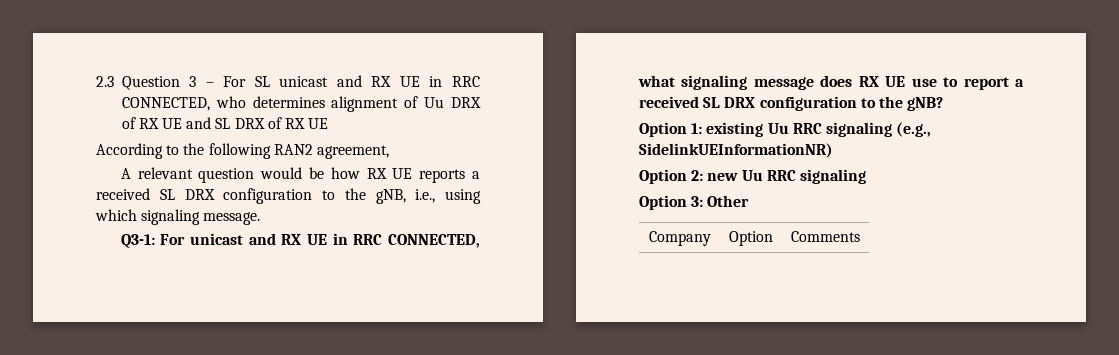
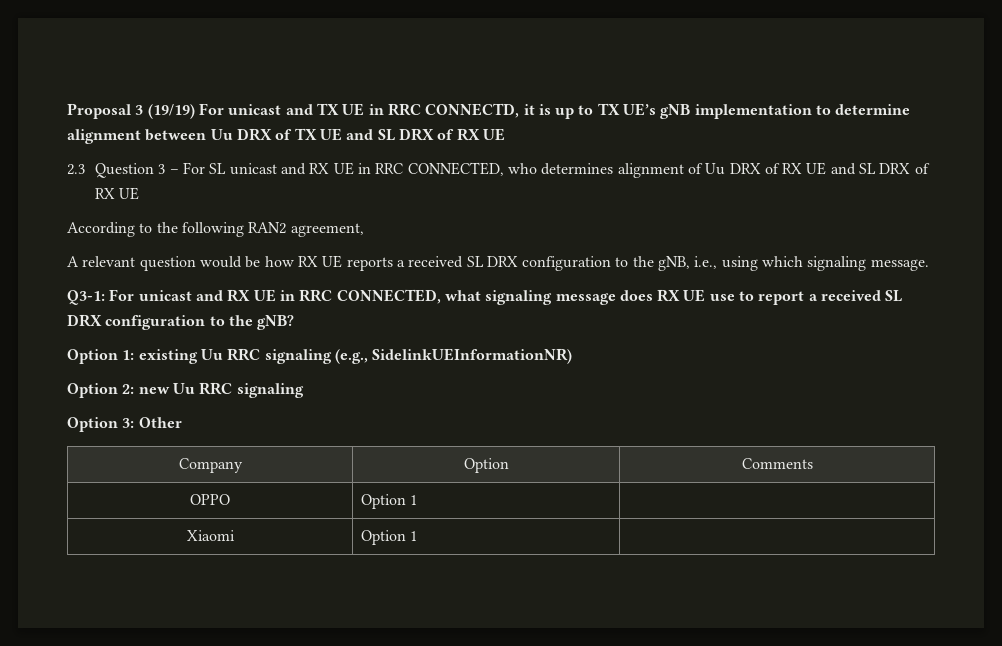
(96, 81) none -> [67,103,911,119] [67,128,505,144] Proposal 3 (19/19) For unicast and TX UE in RRC CONNECTD, it is up to TX UE’s gNB implementation to determine alignment between Uu DRX of TX UE and SL DRX of RX UE //
(860, 236) none -> [190,494,230,505] [360,494,418,509] [186,530,235,541] [360,530,418,545] // OPPO | Option 1 | // Xiaomi | Option 1 |

